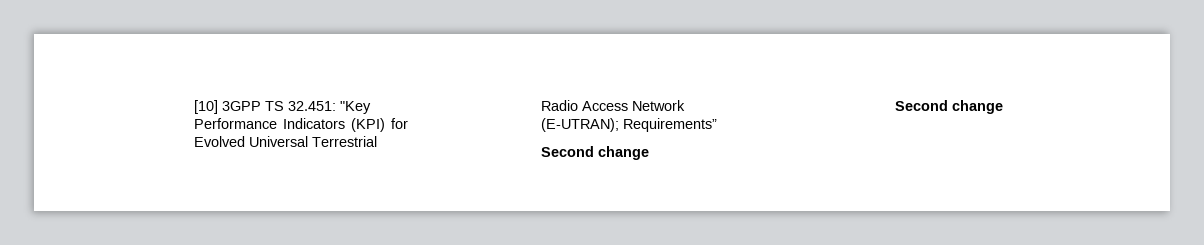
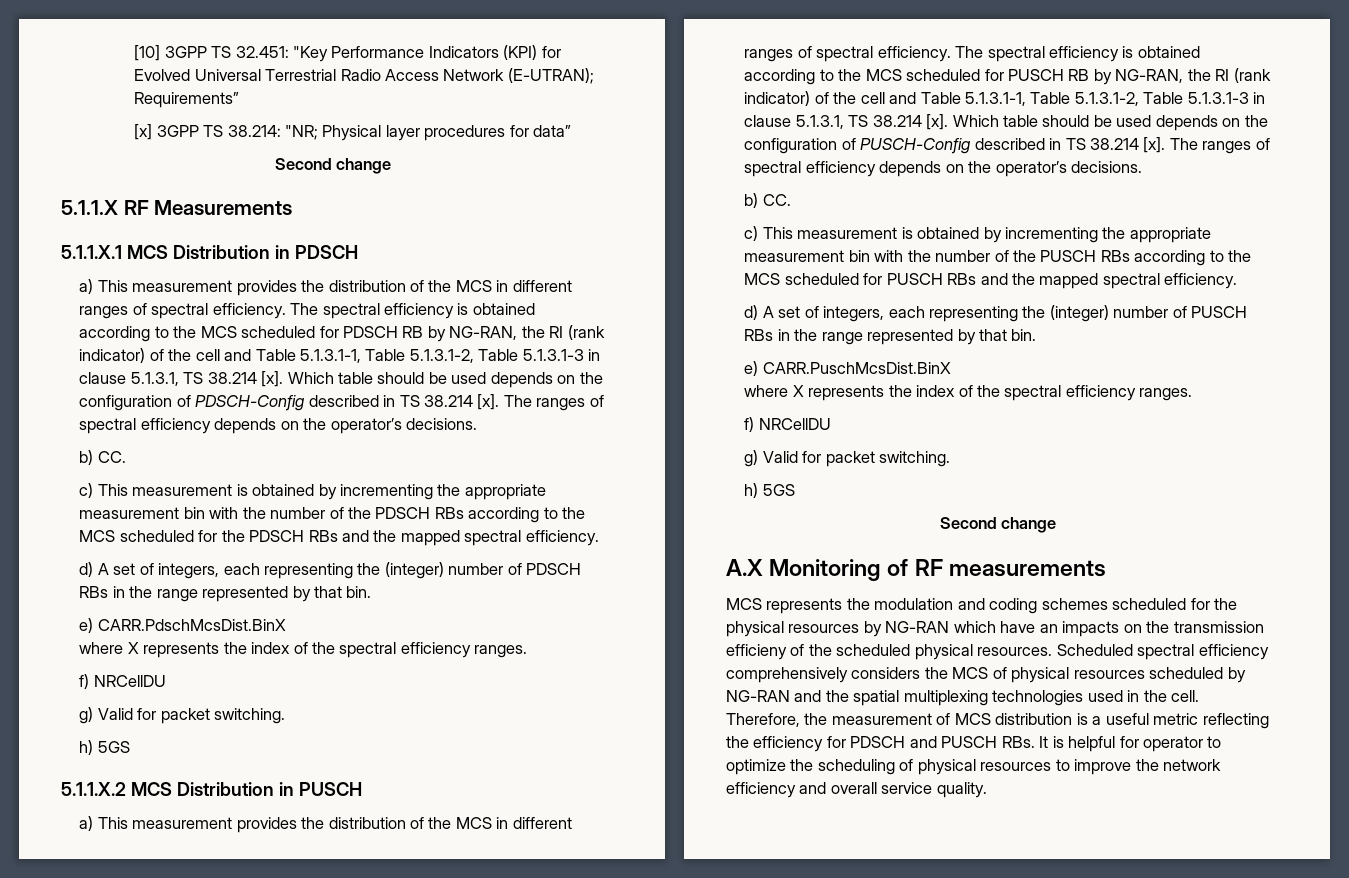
[540,146,649,160] [895,100,1003,114] Second change // Second change -> [134,124,572,141] [274,158,392,174] [61,200,293,215] [61,245,358,259] [79,279,572,296] [79,303,535,319] [79,325,605,342] [79,348,601,363] [79,371,603,388] [79,394,604,411] [79,418,478,434] [79,450,126,465] [79,483,546,500] [79,507,586,523] [79,530,599,546] [79,562,582,579] [79,586,372,602] [79,618,286,633] [79,642,528,658] [79,674,166,689] [79,707,286,724] [79,740,130,755] [61,782,362,796] [79,816,572,833] [744,46,1200,62] [744,68,1271,85] [744,91,1266,106] [744,114,1268,131] [744,137,1270,154] [744,161,1143,177] [744,193,791,208] [744,226,1211,243] [744,250,1252,266] [744,273,1238,289] [744,305,1248,322] [744,329,1037,345] [744,361,951,376] [744,385,1193,401] [744,417,831,432] [744,450,951,467] [744,483,795,498] [939,517,1057,533] [726,559,1106,581] [726,598,1238,614] [726,621,1264,637] [726,644,1269,660] [726,667,1246,683] [726,690,1200,706] [726,713,1269,729] [726,736,1222,752] [726,759,1222,775] [726,782,987,798] [x] 3GPP TS 38.214: "NR; Physical layer procedures for data” // Second change // 5.1.1.X RF Measurements // 5.1.1.X.1 MCS Distribution in PDSCH // a) This measurement provides the distribution of the MCS in different ranges of spectral efficiency. The spectral efficiency is obtained according to the MCS scheduled for PDSCH RB by NG-RAN, the RI (rank indicator) of the cell and Table 5.1.3.1-1, Table 5.1.3.1-2, Table 5.1.3.1-3 in clause 5.1.3.1, TS 38.214 [x]. Which table should be used depends on the configuration of PDSCH-Config described in TS 38.214 [x]. The ranges of spectral efficiency depends on the operator’s decisions. // b) CC. // c) This measurement is obtained by incrementing the appropriate measurement bin with the number of the PDSCH RBs according to the MCS scheduled for the PDSCH RBs and the mapped spectral efficiency. // d) A set of integers, each representing the (integer) number of PDSCH RBs in the range represented by that bin. // e) CARR.PdschMcsDist.BinX // where X represents the index of the spectral efficiency ranges. // f) NRCellDU // g) Valid for packet switching. // h) 5GS // 5.1.1.X.2 MCS Distribution in PUSCH // a) This measurement provides the distribution of the MCS in different ranges of spectral efficiency. The spectral efficiency is obtained according to the MCS scheduled for PUSCH RB by NG-RAN, the RI (rank indicator) of the cell and Table 5.1.3.1-1, Table 5.1.3.1-2, Table 5.1.3.1-3 in clause 5.1.3.1, TS 38.214 [x]. Which table should be used depends on the configuration of PUSCH-Config described in TS 38.214 [x]. The ranges of spectral efficiency depends on the operator’s decisions. // b) CC. // c) This measurement is obtained by incrementing the appropriate measurement bin with the number of the PUSCH RBs according to the MCS scheduled for PUSCH RBs and the mapped spectral efficiency. // d) A set of integers, each representing the (integer) number of PUSCH RBs in the range represented by that bin. // e) CARR.PuschMcsDist.BinX // where X represents the index of the spectral efficiency ranges. // f) NRCellDU // g) Valid for packet switching. // h) 5GS // Second change // A.X Monitoring of RF measurements // MCS represents the modulation and coding schemes scheduled for the physical resources by NG-RAN which have an impacts on the transmission efficieny of the scheduled physical resources. Scheduled spectral efficiency comprehensively considers the MCS of physical resources scheduled by NG-RAN and the spatial multiplexing technologies used in the cell. Therefore, the measurement of MCS distribution is a useful metric reflecting the efficiency for PDSCH and PUSCH RBs. It is helpful for operator to optimize the scheduling of physical resources to improve the network efficiency and overall service quality.

